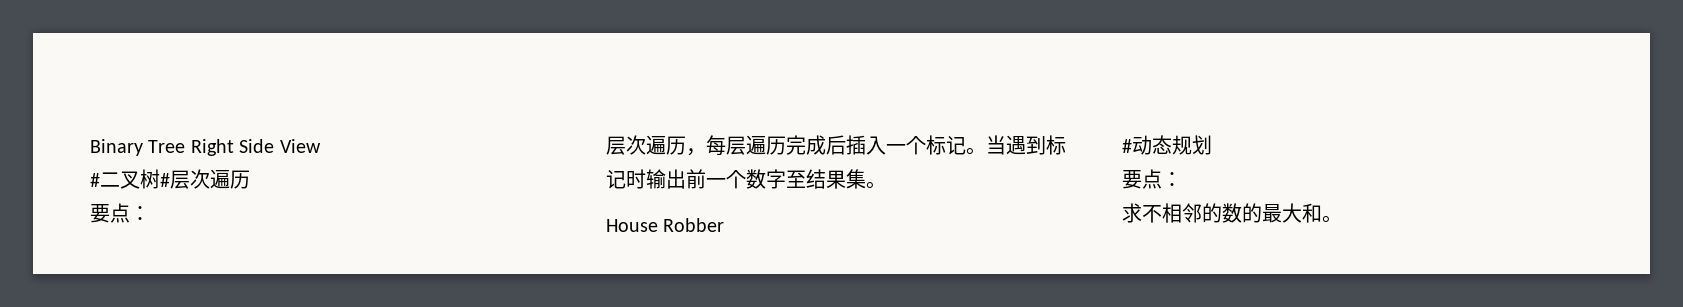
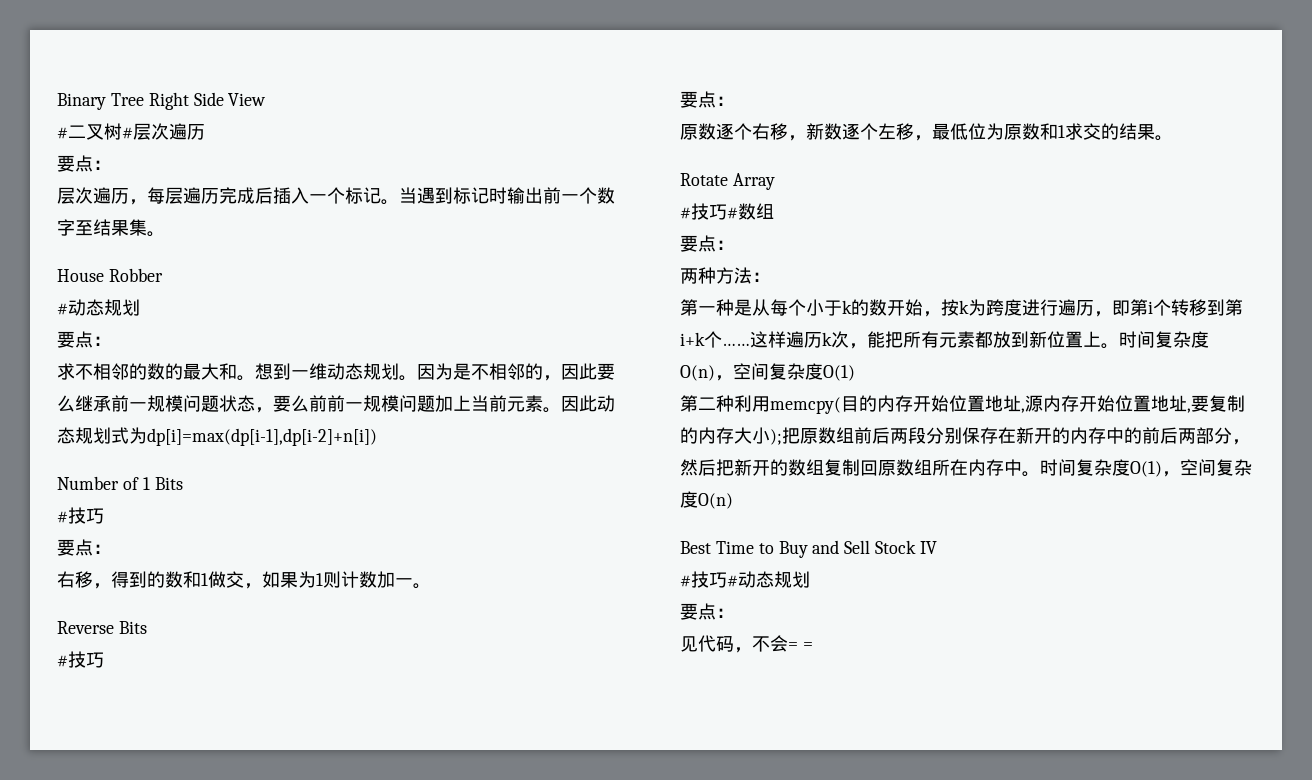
(1342, 219) none -> [255,363,615,381] [57,395,615,413] [57,427,377,446] [57,476,183,490] [57,507,104,524] [57,539,111,556] [57,571,431,589] [57,621,147,634] [57,651,104,668] [680,91,734,108] [680,123,1173,141] [680,173,775,190] [680,203,774,220] [680,235,734,252] [680,267,770,284] [680,299,1243,317] [680,331,1209,349] [680,363,855,381] [680,395,1245,414] [680,427,1250,445] [680,459,1252,477] [680,491,733,509] [680,540,938,558] [680,571,810,588] [680,603,734,620] [680,635,813,653] 想到一维动态规划。因为是不相邻的，因此要么继承前一规模问题状态，要么前前一规模问题加上当前元素。因此动态规划式为dp[i]=max(dp[i-1],dp[i-2]+n[i]) // Number of 1 Bits // #技巧 // 要点： // 右移，得到的数和1做交，如果为1则计数加一。 // Reverse Bits // #技巧 // 要点： // 原数逐个右移，新数逐个左移，最低位为原数和1求交的结果。 // Rotate Array // #技巧#数组 // 要点： // 两种方法： // 第一种是从每个小于k的数开始，按k为跨度进行遍历，即第i个转移到第i+k个……这样遍历k次，能把所有元素都放到新位置上。时间复杂度O(n)，空间复杂度O(1) // 第二种利用memcpy(目的内存开始位置地址,源内存开始位置地址,要复制的内存大小);把原数组前后两段分别保存在新开的内存中的前后两部分，然后把新开的数组复制回原数组所在内存中。时间复杂度O(1)，空间复杂度O(n) // Best Time to Buy and Sell Stock IV // #技巧#动态规划 // 要点： // 见代码，不会= =

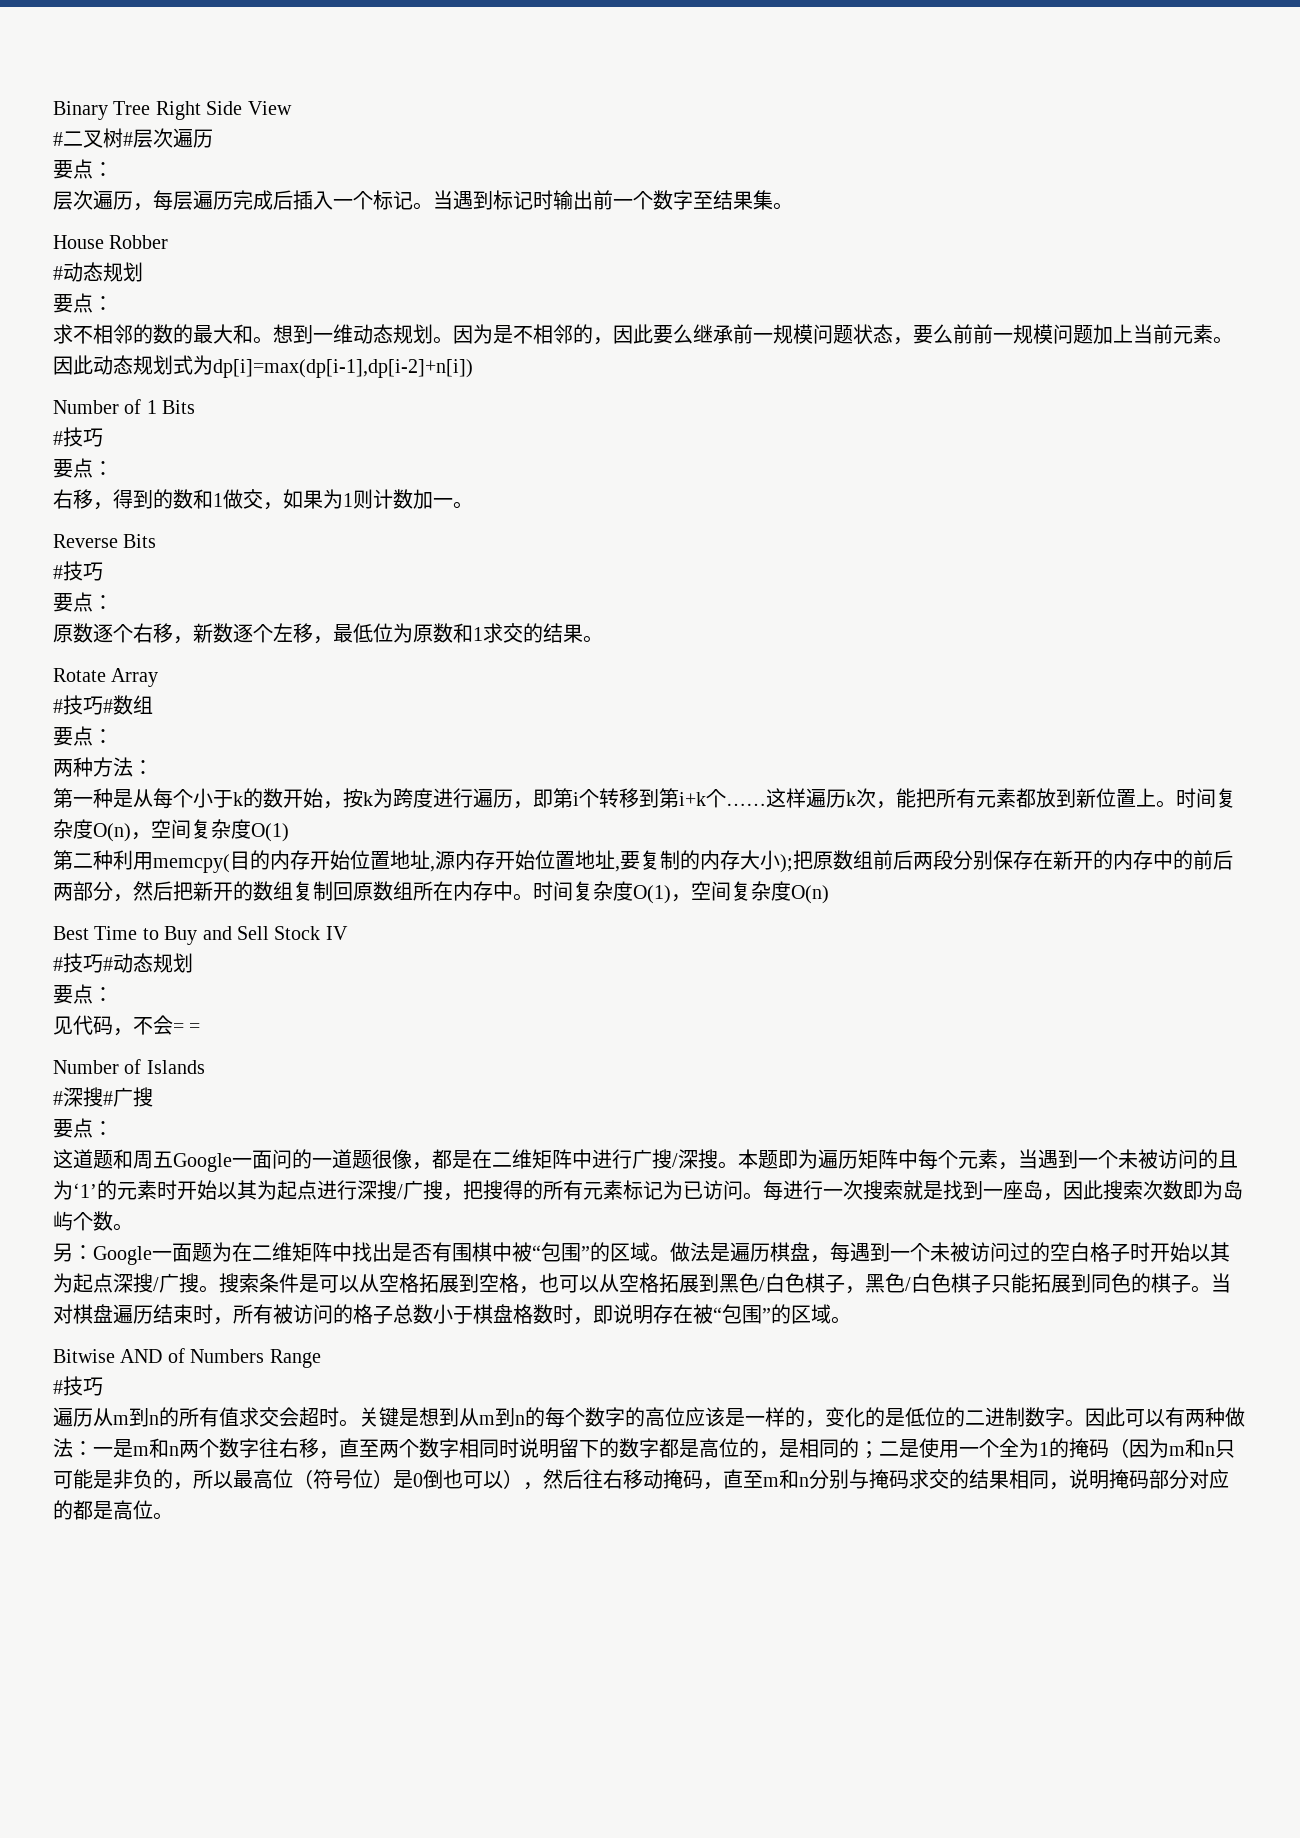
(813, 646) none -> [53,1059,205,1074] [53,1087,153,1107] [53,1118,113,1138] [53,1149,1238,1172] [53,1180,1243,1201] [53,1211,133,1231] [53,1242,1230,1265] [53,1273,1231,1294] [53,1304,851,1325] [53,1348,321,1368] [53,1376,103,1396] [53,1407,1245,1428] [53,1438,1235,1459] [53,1469,1229,1490] [53,1500,173,1520] // Number of Islands // #深搜#广搜 // 要点： // 这道题和周五Google一面问的一道题很像，都是在二维矩阵中进行广搜/深搜。本题即为遍历矩阵中每个元素，当遇到一个未被访问的且为‘1’的元素时开始以其为起点进行深搜/广搜，把搜得的所有元素标记为已访问。每进行一次搜索就是找到一座岛，因此搜索次数即为岛屿个数。 // 另：Google一面题为在二维矩阵中找出是否有围棋中被“包围”的区域。做法是遍历棋盘，每遇到一个未被访问过的空白格子时开始以其为起点深搜/广搜。搜索条件是可以从空格拓展到空格，也可以从空格拓展到黑色/白色棋子，黑色/白色棋子只能拓展到同色的棋子。当对棋盘遍历结束时，所有被访问的格子总数小于棋盘格数时，即说明存在被“包围”的区域。 // Bitwise AND of Numbers Range // #技巧 // 遍历从m到n的所有值求交会超时。关键是想到从m到n的每个数字的高位应该是一样的，变化的是低位的二进制数字。因此可以有两种做法：一是m和n两个数字往右移，直至两个数字相同时说明留下的数字都是高位的，是相同的；二是使用一个全为1的掩码（因为m和n只可能是非负的，所以最高位（符号位）是0倒也可以），然后往右移动掩码，直至m和n分别与掩码求交的结果相同，说明掩码部分对应的都是高位。

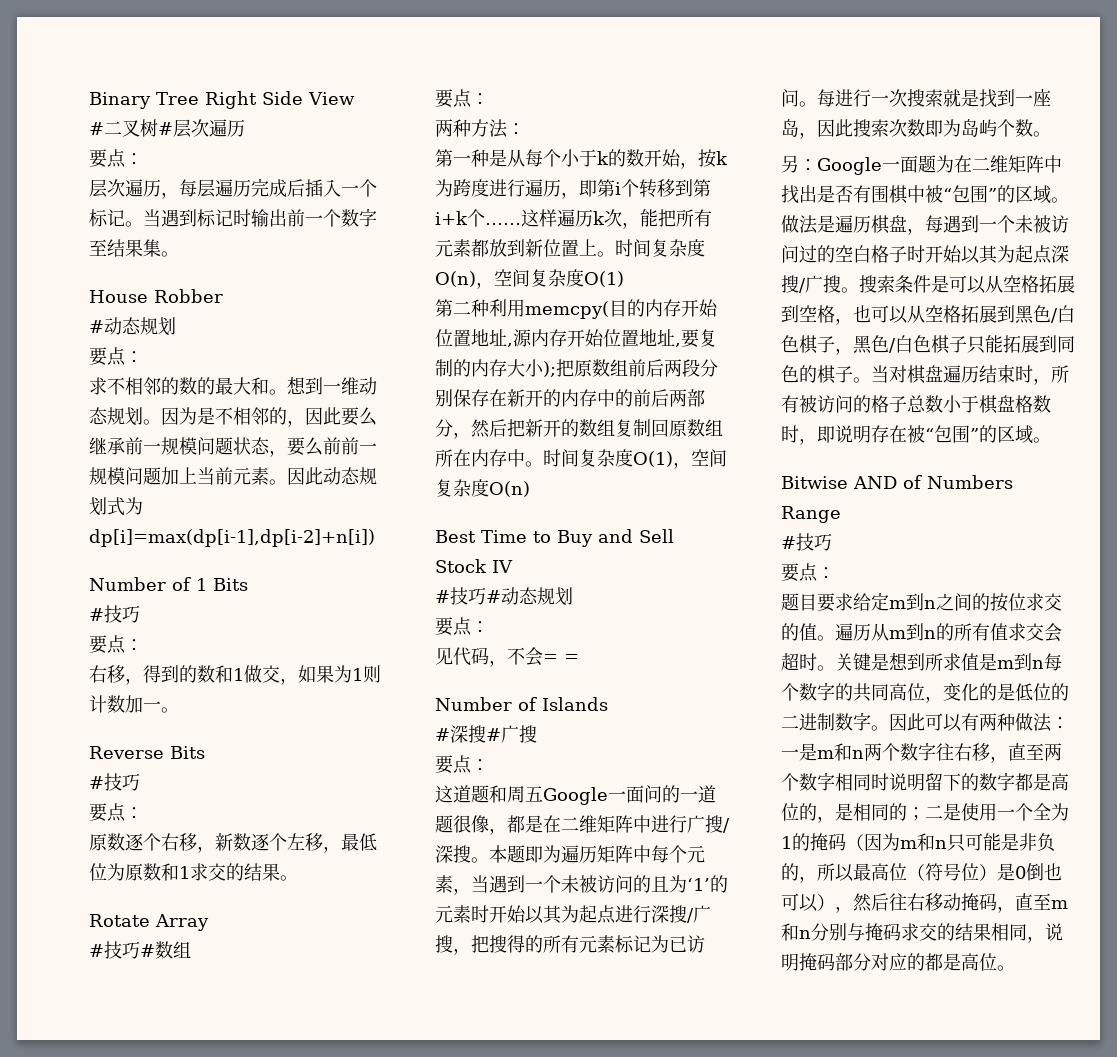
(103, 1386) none -> [781,563,835,582] [781,592,1062,612] [781,623,835,641] 要点： // 题目要求给定m到n之间的按位求交的值。
[459,1407,545,1427] 从m到n的 -> [925,653,1044,671] 所求值是m到n
[645,1407,805,1427] 高位应该是一样的 -> [853,683,925,702] 共同高位

